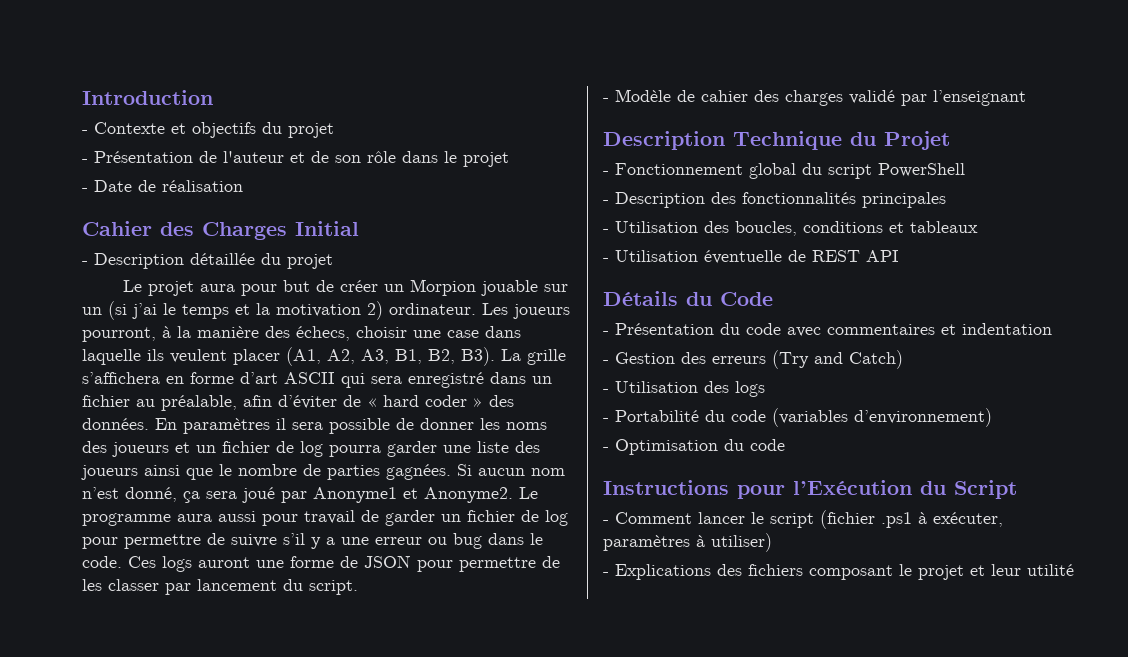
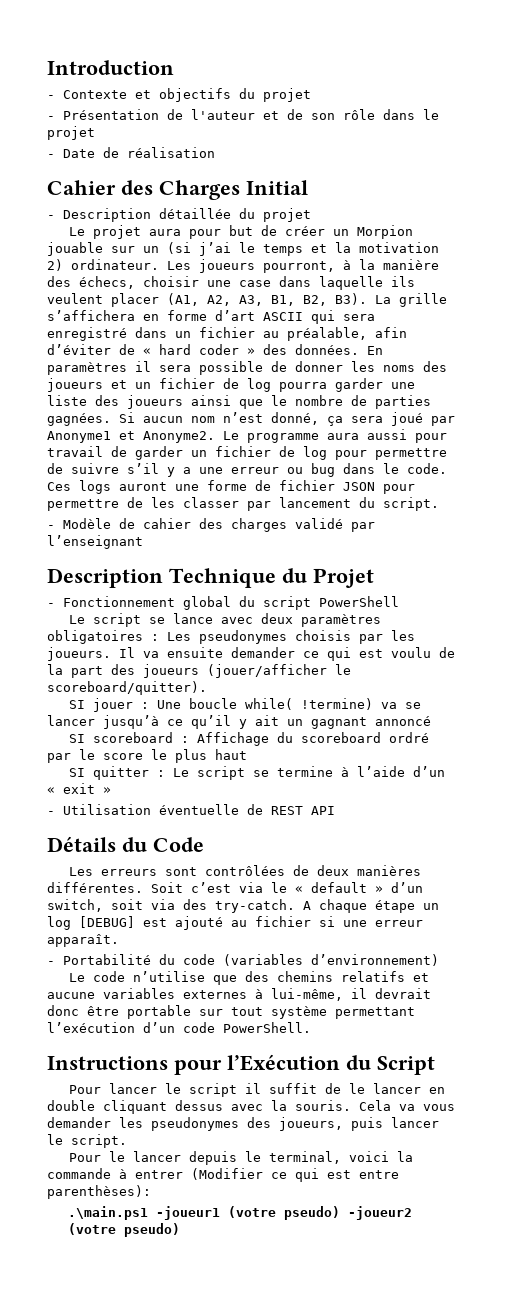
(358, 562) none -> [279,480,335,491] fichier
[603,192,946,208] [603,221,978,236] - Description des fonctionnalités principales // - Utilisation des boucles, conditions et tableaux -> [69,613,382,627] [47,630,415,644] [47,647,455,661] [47,664,351,678] [47,681,207,695] [69,698,422,712] [47,715,431,729] [69,732,430,746] [47,749,247,763] [69,766,446,780] [47,783,111,794] Le script se lance avec deux paramètres obligatoires : Les pseudonymes choisis par les joueurs. Il va ensuite demander ce qui est voulu de la part des joueurs (jouer/afficher le scoreboard/quitter). // SI jouer : Une boucle while( !termine) va se lancer jusqu’à ce qu’il y ait un gagnant annoncé // SI scoreboard : Affichage du scoreboard ordré par le score le plus haut // SI quitter : Le script se termine à l’aide d’un « exit »
[603,323,1052,337] [603,350,903,369] [603,381,765,397] - Présentation du code avec commentaires et indentation // - Gestion des erreurs (Try and Catch) // - Utilisation des logs -> [69,865,422,876] [47,882,423,893] [47,899,439,913] [47,916,423,930] [47,934,119,947] Les erreurs sont contrôlées de deux manières différentes. Soit c’est via le « default » d’un switch, soit via des try-catch. A chaque étape un log [DEBUG] est ajouté au fichier si une erreur apparaît.
[603,439,785,455] - Optimisation du code -> [69,971,430,985] [47,988,431,1001] [47,1005,415,1019] [47,1022,311,1033] Le code n’utilise que des chemins relatifs et aucune variables externes à lui-même, il devrait donc être portable sur tout système permettant l’exécution d’un code PowerShell.
[603,512,692,524] - Comment -> [69,1085,102,1094] Pour
[820,510,1003,529] [603,533,772,552] [603,564,1074,580] (fichier .ps1 à exécuter, paramètres à utiliser) // - Explications des fichiers composant le projet et leur utilité -> [245,1083,446,1094] [47,1100,455,1114] [47,1117,439,1131] [47,1134,127,1148] [69,1151,414,1165] [47,1168,399,1182] [47,1185,151,1199] [68,1206,413,1220] [68,1223,181,1237] il suffit de le lancer en double cliquant dessus avec la souris. Cela va vous demander les pseudonymes des joueurs, puis lancer le script. // Pour le lancer depuis le terminal, voici la commande à entrer (Modifier ce qui est entre parenthèses): // .\main.ps1 -joueur1 (votre pseudo) -joueur2 (votre pseudo)

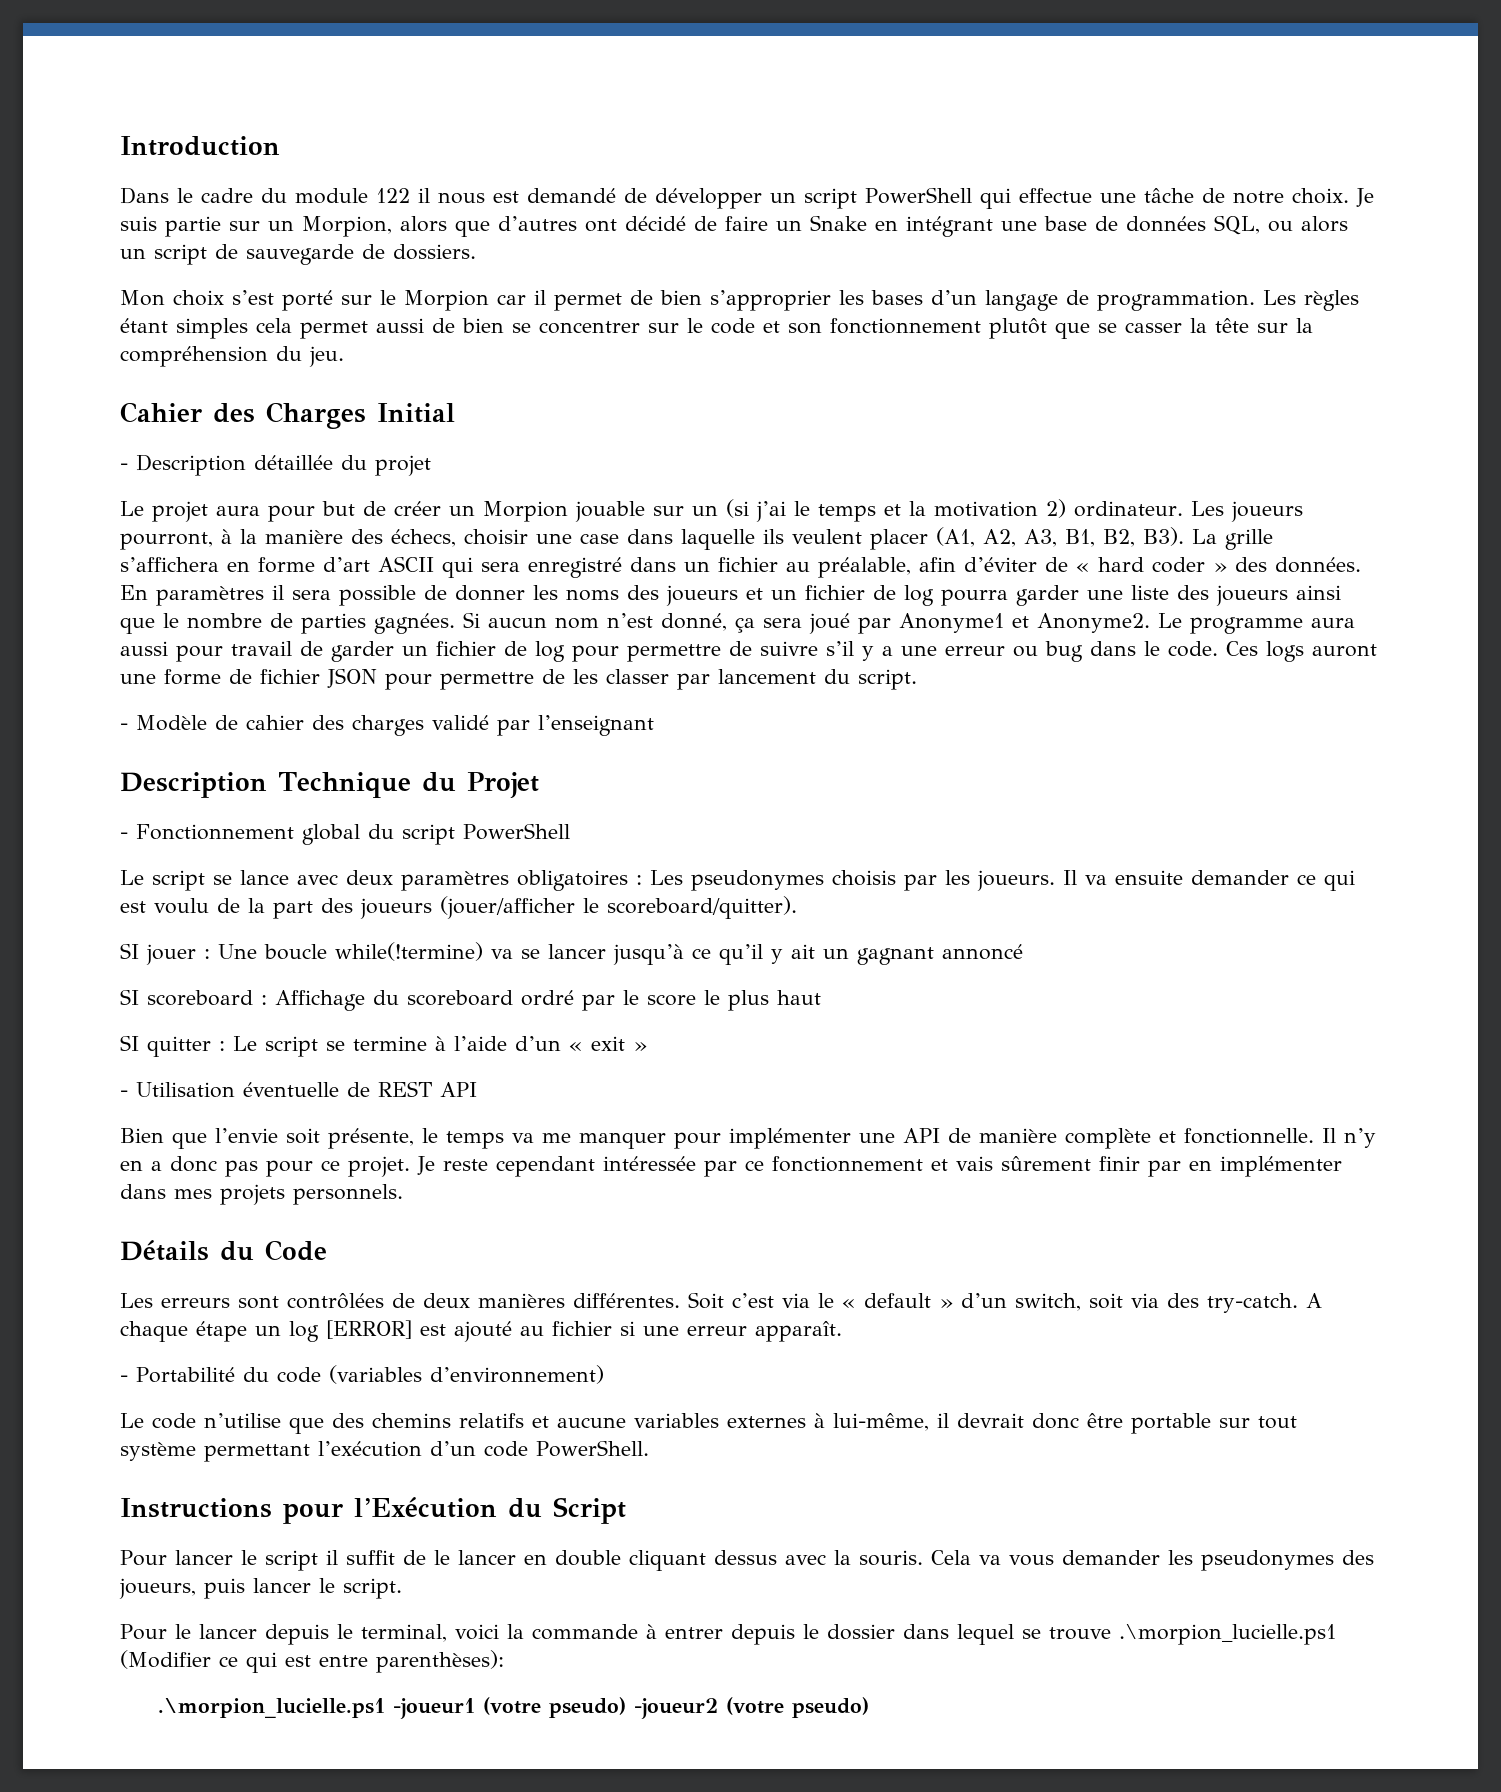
[47,88,311,102] [47,109,439,120] [47,126,95,140] [47,147,215,158] - Contexte et objectifs du projet // - Présentation de l'auteur et de son rôle dans le projet // - Date de réalisation -> [120,187,1374,209] [120,215,1348,237] [120,244,476,265] [120,290,1359,311] [120,318,1313,339] [120,346,344,367] Dans le cadre du module 122 il nous est demandé de développer un script PowerShell qui effectue une tâche de notre choix. Je suis partie sur un Morpion, alors que d’autres ont décidé de faire un Snake en intégrant une base de données SQL, ou alors un script de sauvegarde de dossiers. // Mon choix s’est porté sur le Morpion car il permet de bien s’approprier les bases d’un langage de programmation. Les règles étant simples cela permet aussi de bien se concentrer sur le code et son fonctionnement plutôt que se casser la tête sur la compréhension du jeu.
[245,698,374,710] while( !termine) -> [335,942,483,961] while(!termine)
(335, 810) none -> [120,1128,1376,1149] [120,1156,1342,1177] [120,1184,403,1205] // Bien que l’envie soit présente, le temps va me manquer pour implémenter une API de manière complète et fonctionnelle. Il n’y en a donc pas pour ce projet. Je reste cependant intéressée par ce fonctionnement et vais sûrement finir par en implémenter dans mes projets personnels.
[79,916,135,928] [DEBUG] -> [326,1320,412,1339] [ERROR]
(183, 1174) none -> [730,1624,1336,1645] depuis le dossier dans lequel se trouve .\morpion_lucielle.ps1
[68,1206,149,1220] .\main.ps1 -> [158,1698,386,1718] .\morpion_lucielle.ps1

